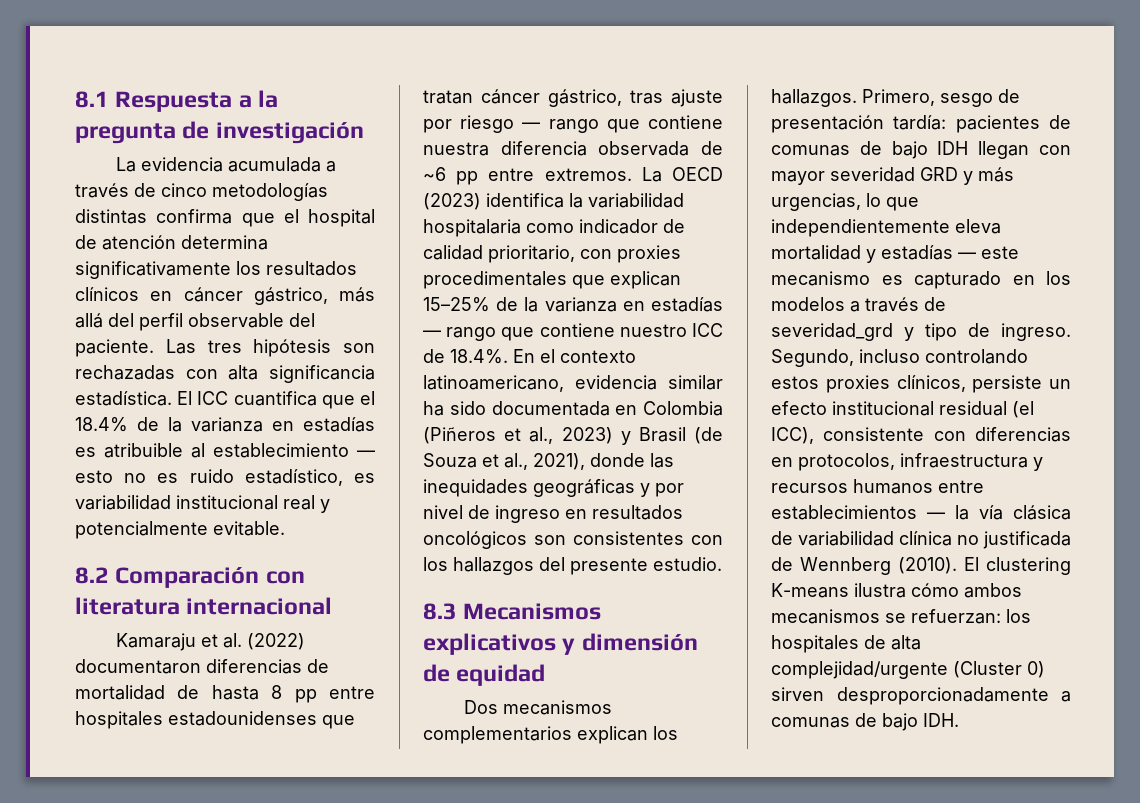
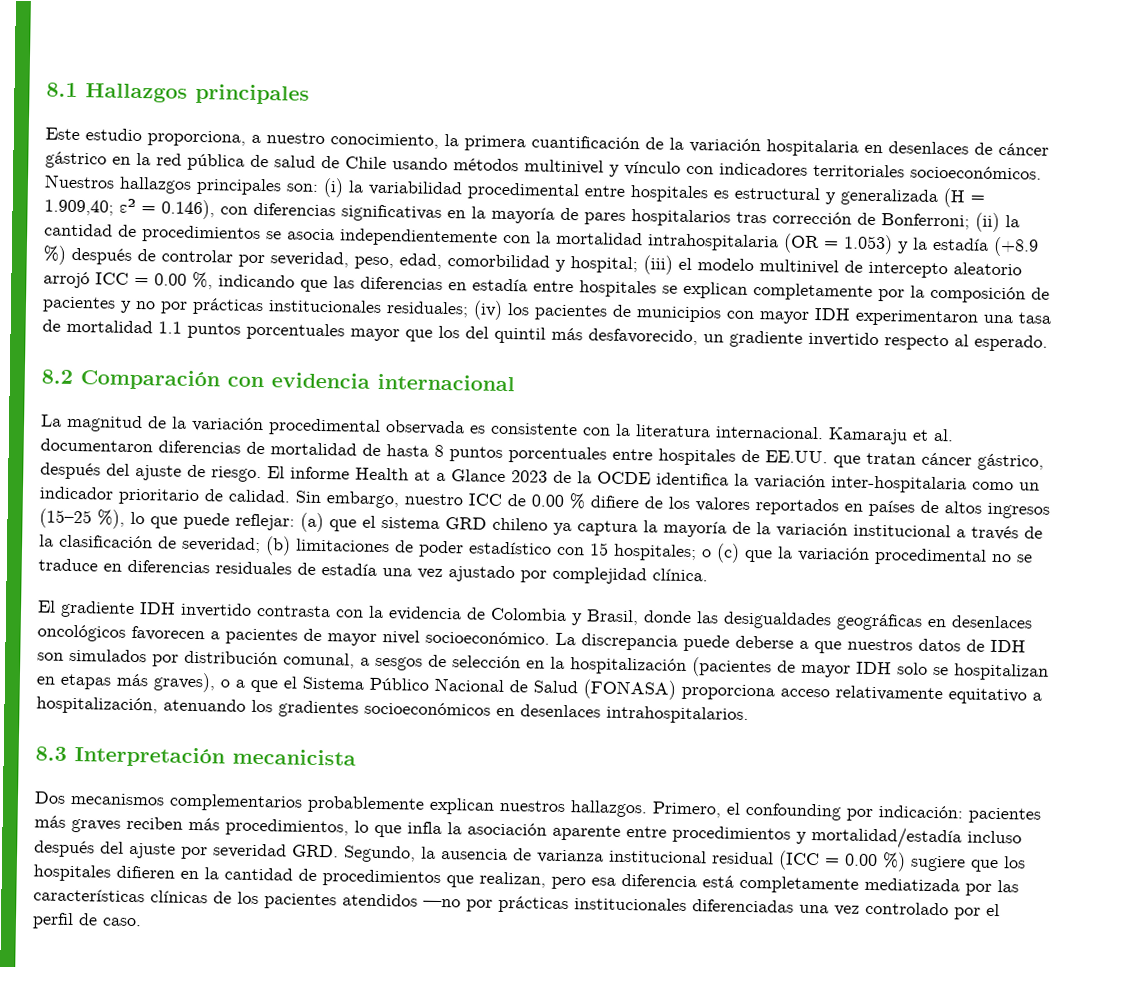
[115,90,279,112] [75,121,364,144] [115,157,336,172] [75,183,328,201] [75,209,375,227] [75,235,268,250] [75,261,357,279] [75,287,375,305] [75,313,315,331] [75,339,375,357] [75,365,375,383] [75,391,375,409] [75,417,375,432] [75,443,375,458] [75,469,375,486] [75,495,330,513] [75,521,285,539] Respuesta a la pregunta de investigación // La evidencia acumulada a través de cinco metodologías distintas confirma que el hospital de atención determina significativamente los resultados clínicos en cáncer gástrico, más allá del perfil observable del paciente. Las tres hipótesis son rechazadas con alta significancia estadística. El ICC cuantifica que el 18.4% de la varianza en estadías es atribuible al establecimiento — esto no es ruido estadístico, es variabilidad institucional real y potencialmente evitable. -> [85,83,310,105] [45,127,1049,157] [45,151,1042,180] [44,174,985,208] [44,198,1020,232] [44,223,1039,257] [43,245,1022,279] [43,271,1050,304] [42,296,1051,327] [42,319,1048,352] Hallazgos principales // Este estudio proporciona, a nuestro conocimiento, la primera cuantificación de la variación hospitalaria en desenlaces de cáncer gástrico en la red pública de salud de Chile usando métodos multinivel y vínculo con indicadores territoriales socioeconómicos. Nuestros hallazgos principales son: (i) la variabilidad procedimental entre hospitales es estructural y generalizada (H = 1.909,40; ε² = 0.146), con diferencias significativas en la mayoría de pares hospitalarios tras corrección de Bonferroni; (ii) la cantidad de procedimientos se asocia independientemente con la mortalidad intrahospitalaria (OR = 1.053) y la estadía (+8.9 %) después de controlar por severidad, peso, edad, comorbilidad y hospital; (iii) el modelo multinivel de intercepto aleatorio arrojó ICC = 0.00 %, indicando que las diferencias en estadía entre hospitales se explican completamente por la composición de pacientes y no por prácticas institucionales residuales; (iv) los pacientes de municipios con mayor IDH experimentaron una tasa de mortalidad 1.1 puntos porcentuales mayor que los del quintil más desfavorecido, un gradiente invertido respecto al esperado.
[75,597,180,615] literatura -> [271,372,370,389] evidencia
(333, 606) none -> [41,414,824,440] La magnitud de la variación procedimental observada es consistente con la literatura internacional.
[246,633,305,650] (2022) -> (954, 435) none
[294,686,375,703] [75,711,355,729] [423,89,723,107] [423,115,723,133] [423,141,723,156] [423,167,723,185] [423,193,684,210] [423,219,685,237] [423,245,681,263] [423,271,681,289] [423,297,723,312] [423,323,723,341] [423,349,636,364] [423,375,723,392] [423,401,723,416] [423,427,723,445] [423,453,674,470] [423,479,684,497] [423,505,683,523] [423,531,723,549] [423,557,722,575] [423,603,602,620] [423,633,698,655] [423,664,546,686] [463,700,612,715] [423,726,678,744] [771,89,1020,107] [771,115,1071,133] [771,141,1071,159] [771,167,1014,185] [771,193,919,211] [771,219,1001,237] [771,245,1019,263] [771,271,1071,289] [771,297,946,312] [771,323,1071,341] [771,349,1028,367] [771,375,1071,393] [771,401,1034,418] [771,427,1071,444] [771,453,1043,471] [771,479,984,494] [771,505,1071,520] [771,531,1071,549] [771,557,1071,575] [771,583,1022,598] [771,609,1031,624] [771,635,921,653] [771,661,1045,679] [771,687,1071,705] [771,713,959,731] pp entre hospitales estadounidenses que tratan cáncer gástrico, tras ajuste por riesgo — rango que contiene nuestra diferencia observada de ~6 pp entre extremos. La OECD (2023) identifica la variabilidad hospitalaria como indicador de calidad prioritario, con proxies procedimentales que explican 15–25% de la varianza en estadías — rango que contiene nuestro ICC de 18.4%. En el contexto latinoamericano, evidencia similar ha sido documentada en Colombia (Piñeros et al., 2023) y Brasil (de Souza et al., 2021), donde las inequidades geográficas y por nivel de ingreso en resultados oncológicos son consistentes con los hallazgos del presente estudio. // 8.3 Mecanismos explicativos y dimensión de equidad // Dos mecanismos complementarios explican los hallazgos. Primero, sesgo de presentación tardía: pacientes de comunas de bajo IDH llegan con mayor severidad GRD y más urgencias, lo que independientemente eleva mortalidad y estadías — este mecanismo es capturado en los modelos a través de severidad_grd y tipo de ingreso. Segundo, incluso controlando estos proxies clínicos, persiste un efecto institucional residual (el ICC), consistente con diferencias en protocolos, infraestructura y recursos humanos entre establecimientos — la vía clásica de variabilidad clínica no justificada de Wennberg (2010). El clustering K-means ilustra cómo ambos mecanismos se refuerzan: los hospitales de alta complejidad/urgente (Cluster 0) sirven desproporcionadamente a comunas de bajo IDH. -> [449,446,1044,471] [40,462,1040,494] [39,486,1050,519] [39,508,1043,541] [39,534,1033,566] [38,558,708,585] [37,600,1033,631] [37,624,1026,654] [37,648,1049,681] [36,672,1042,705] [36,696,749,724] [35,746,356,768] [34,791,1041,824] [34,815,1022,850] [34,840,1026,873] [33,864,1019,896] [33,888,1000,920] [32,912,142,930] puntos porcentuales entre hospitales de EE.UU. que tratan cáncer gástrico, después del ajuste de riesgo. El informe Health at a Glance 2023 de la OCDE identifica la variación inter-hospitalaria como un indicador prioritario de calidad. Sin embargo, nuestro ICC de 0.00 % difiere de los valores reportados en países de altos ingresos (15–25 %), lo que puede reflejar: (a) que el sistema GRD chileno ya captura la mayoría de la variación institucional a través de la clasificación de severidad; (b) limitaciones de poder estadístico con 15 hospitales; o (c) que la variación procedimental no se traduce en diferencias residuales de estadía una vez ajustado por complejidad clínica. // El gradiente IDH invertido contrasta con la evidencia de Colombia y Brasil, donde las desigualdades geográficas en desenlaces oncológicos favorecen a pacientes de mayor nivel socioeconómico. La discrepancia puede deberse a que nuestros datos de IDH son simulados por distribución comunal, a sesgos de selección en la hospitalización (pacientes de mayor IDH solo se hospitalizan en etapas más graves), o a que el Sistema Público Nacional de Salud (FONASA) proporciona acceso relativamente equitativo a hospitalización, atenuando los gradientes socioeconómicos en desenlaces intrahospitalarios. // 8.3 Interpretación mecanicista // Dos mecanismos complementarios probablemente explican nuestros hallazgos. Primero, el confounding por indicación: pacientes más graves reciben más procedimientos, lo que infla la asociación aparente entre procedimientos y mortalidad/estadía incluso después del ajuste por severidad GRD. Segundo, la ausencia de varianza institucional residual (ICC = 0.00 %) sugiere que los hospitales difieren en la cantidad de procedimientos que realizan, pero esa diferencia está completamente mediatizada por las características clínicas de los pacientes atendidos —no por prácticas institucionales diferenciadas una vez controlado por el perfil de caso.

